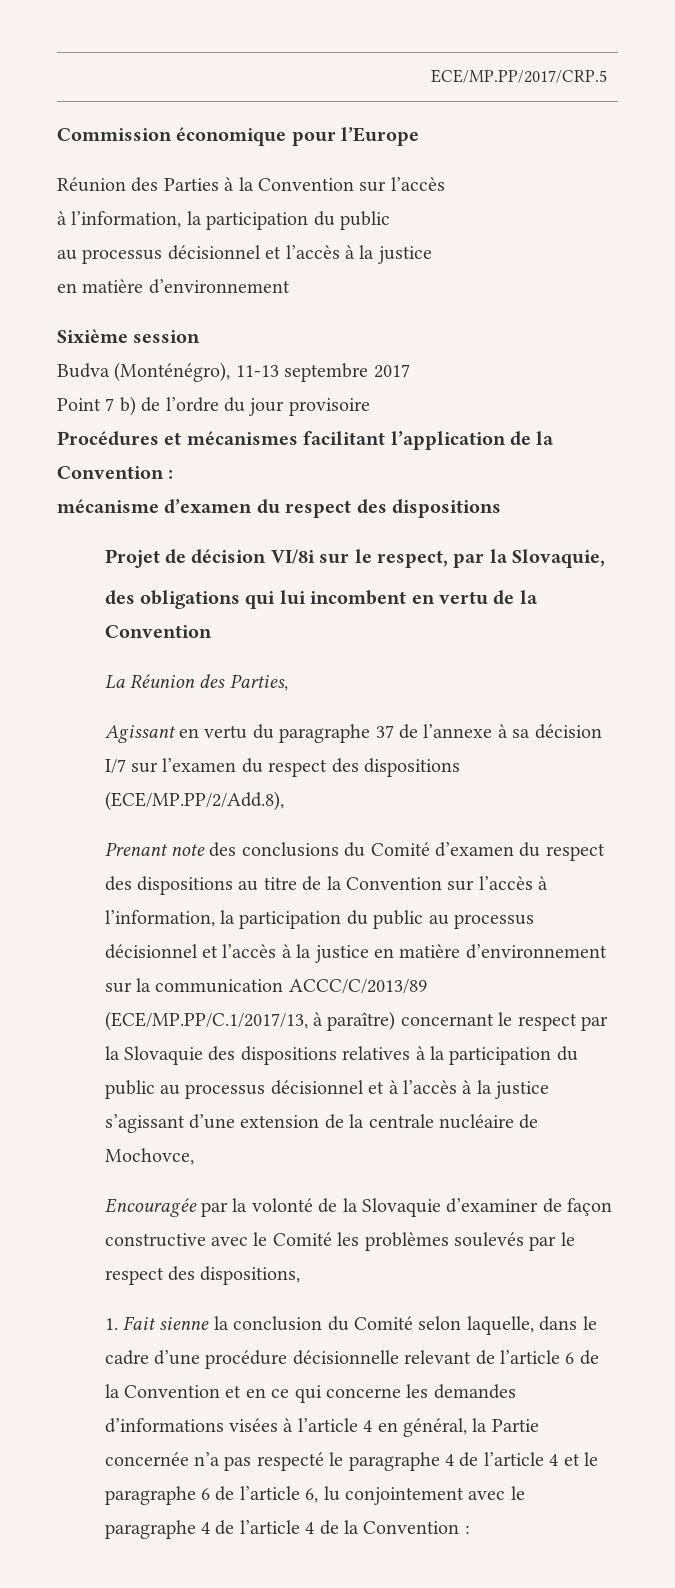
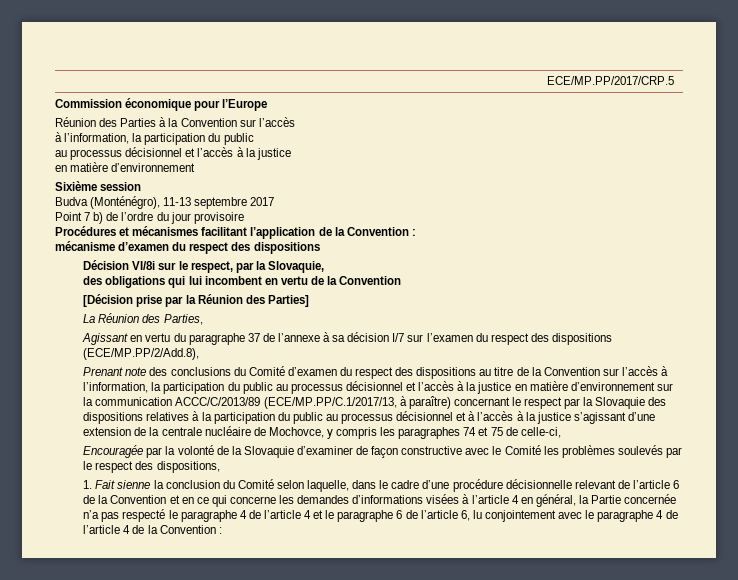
[104,549,267,568] Projet de décision -> [83,260,130,270] Décision
(212, 631) none -> [83,294,309,307] // [Décision prise par la Réunion des Parties]
(194, 1156) none -> [326,427,561,439] y compris les paragraphes 74 et 75 de celle-ci,

